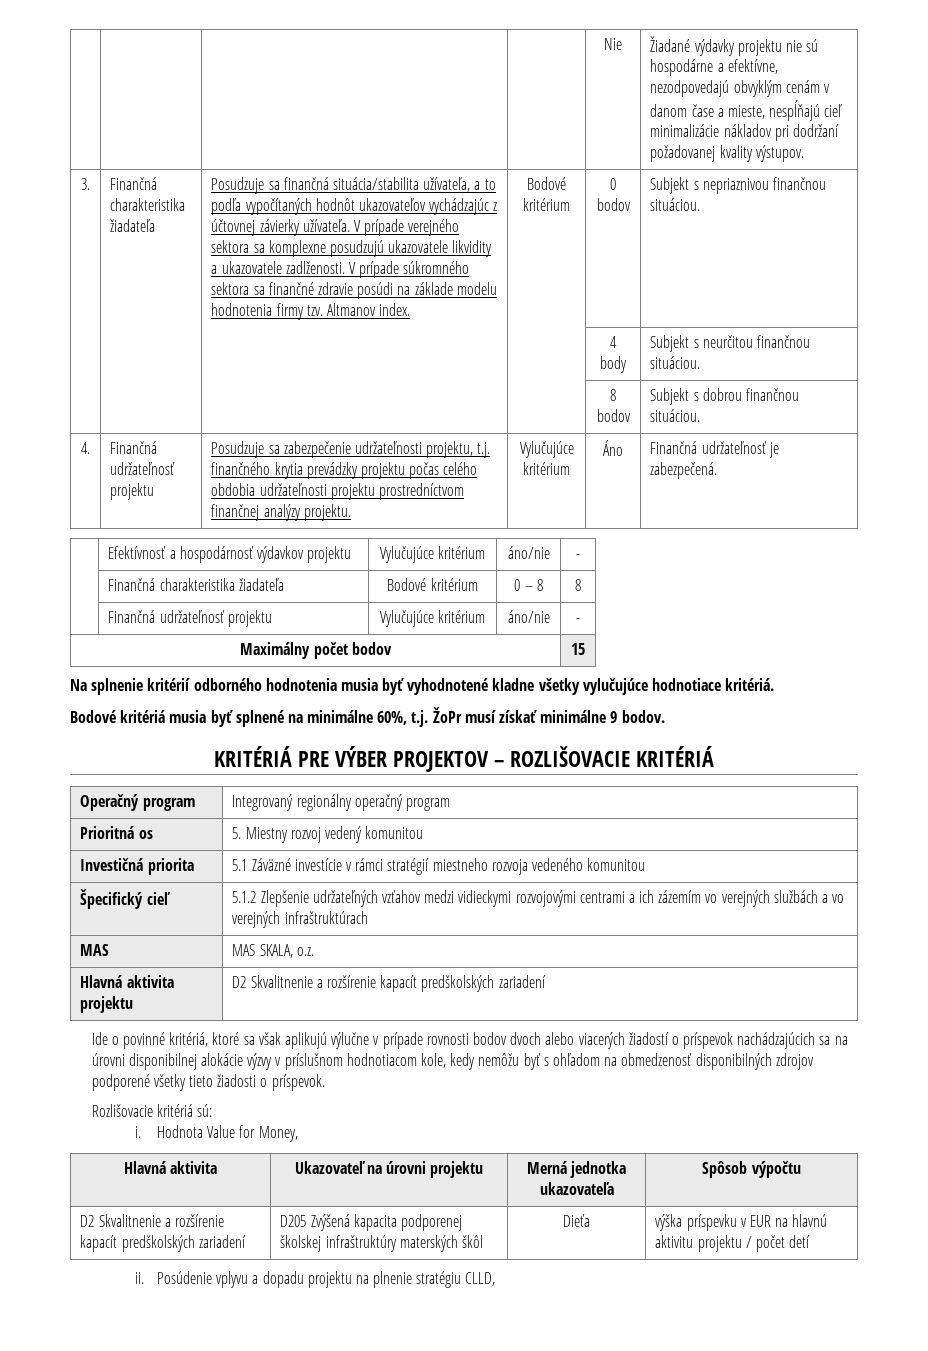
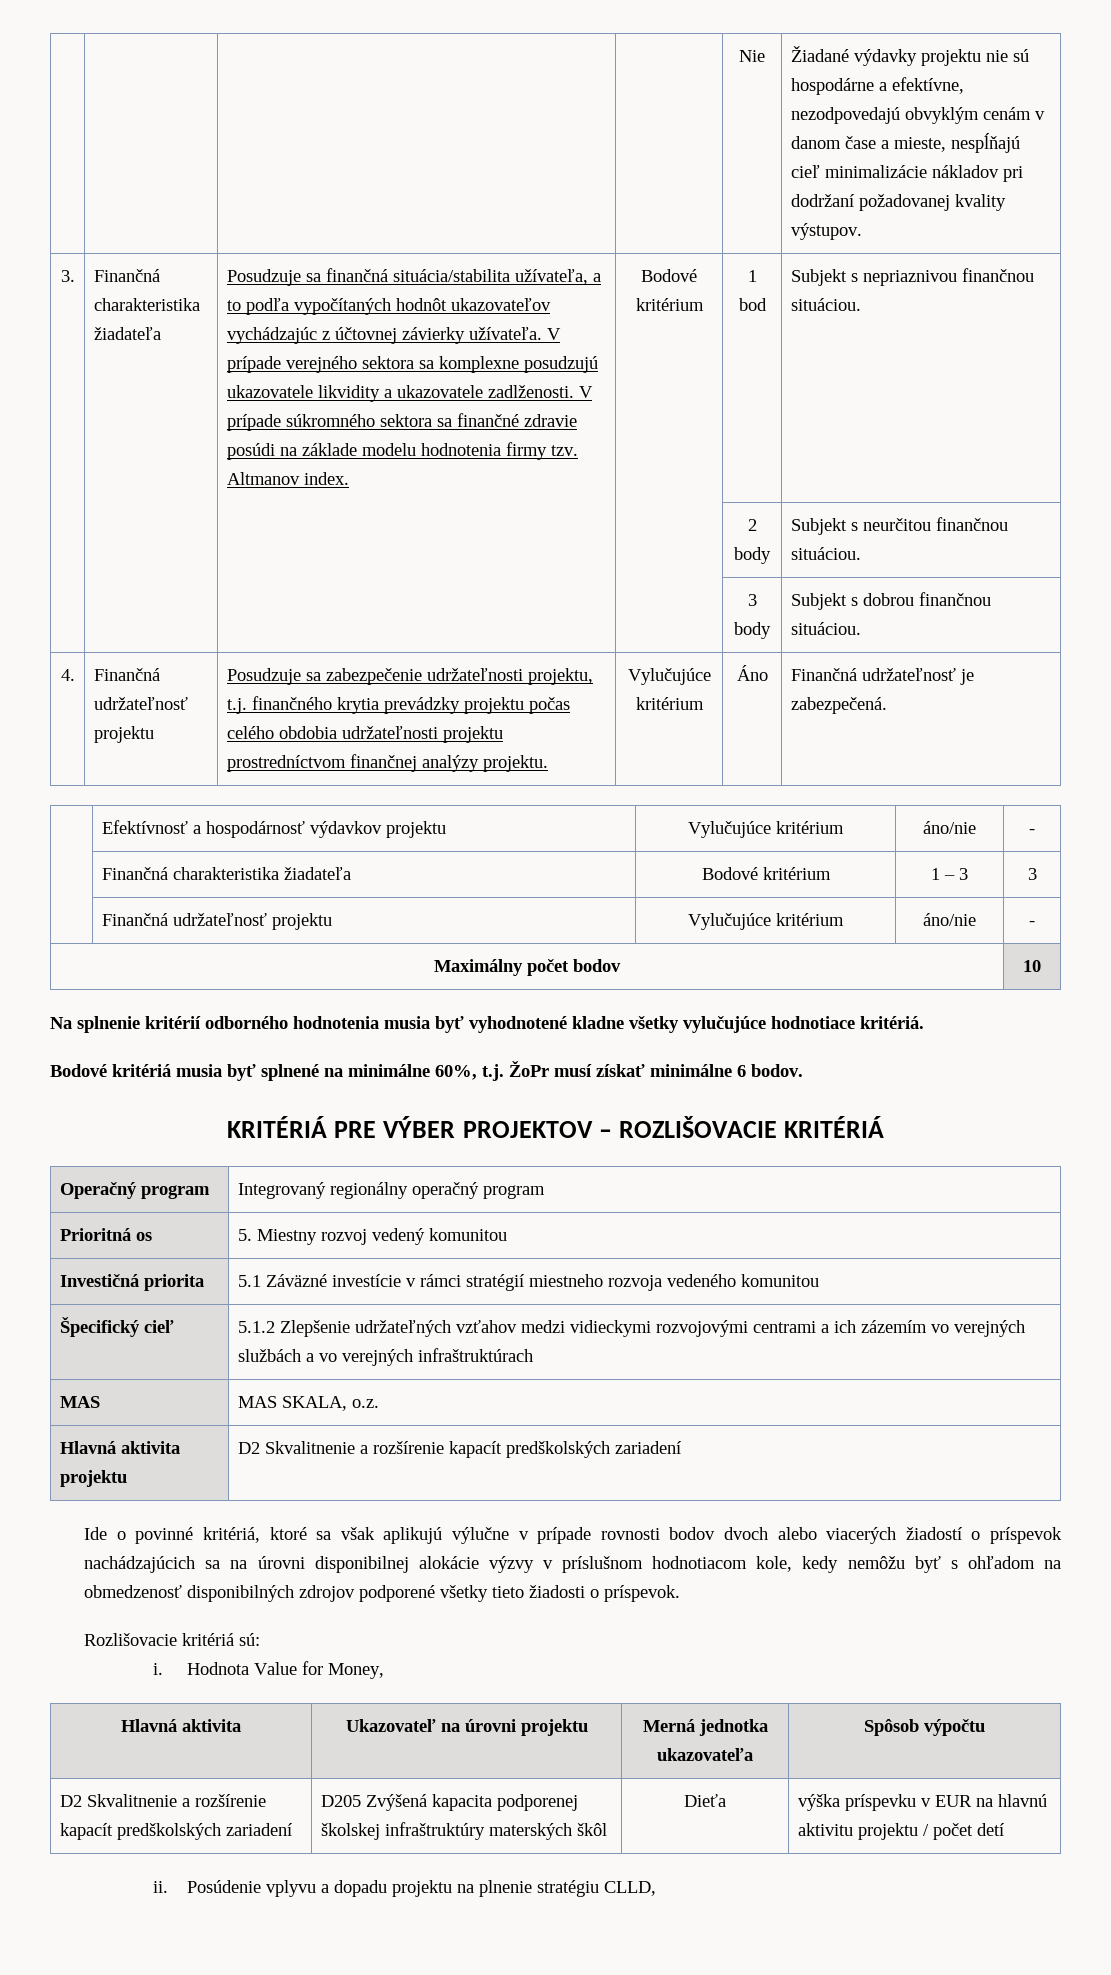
[610,178,616,190] [596,198,631,211] 0 bodov -> [747,270,757,282] [738,298,767,311] 1 bod
[610,336,617,348] 4 -> [747,519,757,531] 2
[610,389,616,401] [596,409,631,422] 8 bodov -> [747,594,757,606] [734,622,771,639] 3 body
[514,579,543,591] [575,579,581,591] 0 – 8 | 8 -> [931,868,968,880] [1027,868,1037,880] 1 – 3 | 3
[571,643,585,655] 15 -> [1023,960,1041,972] 10
[610,711,618,723] 9 -> [737,1065,746,1077] 6

